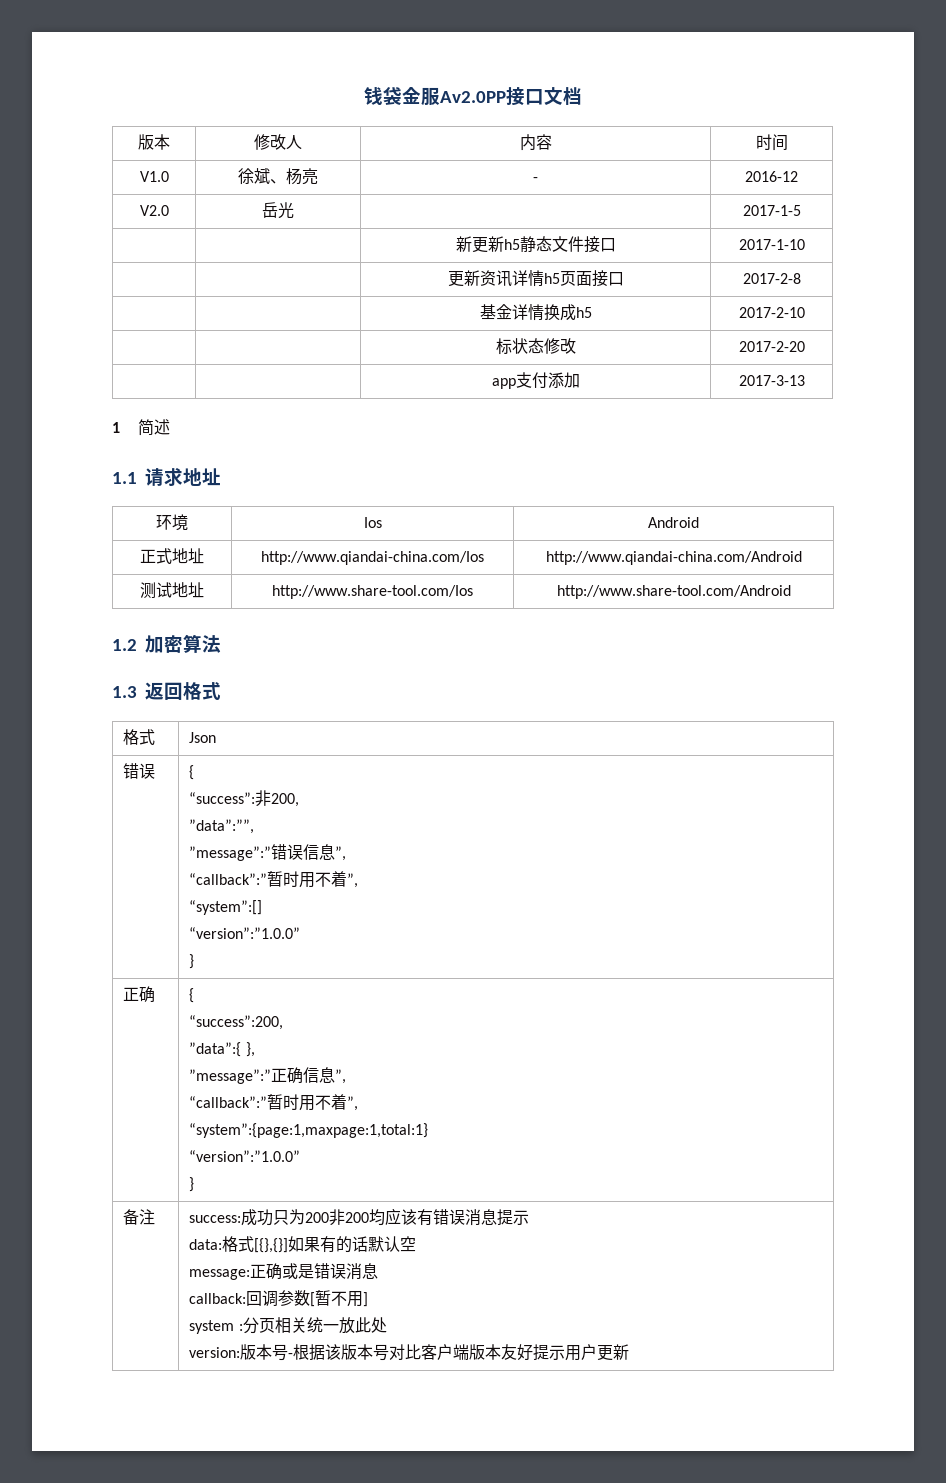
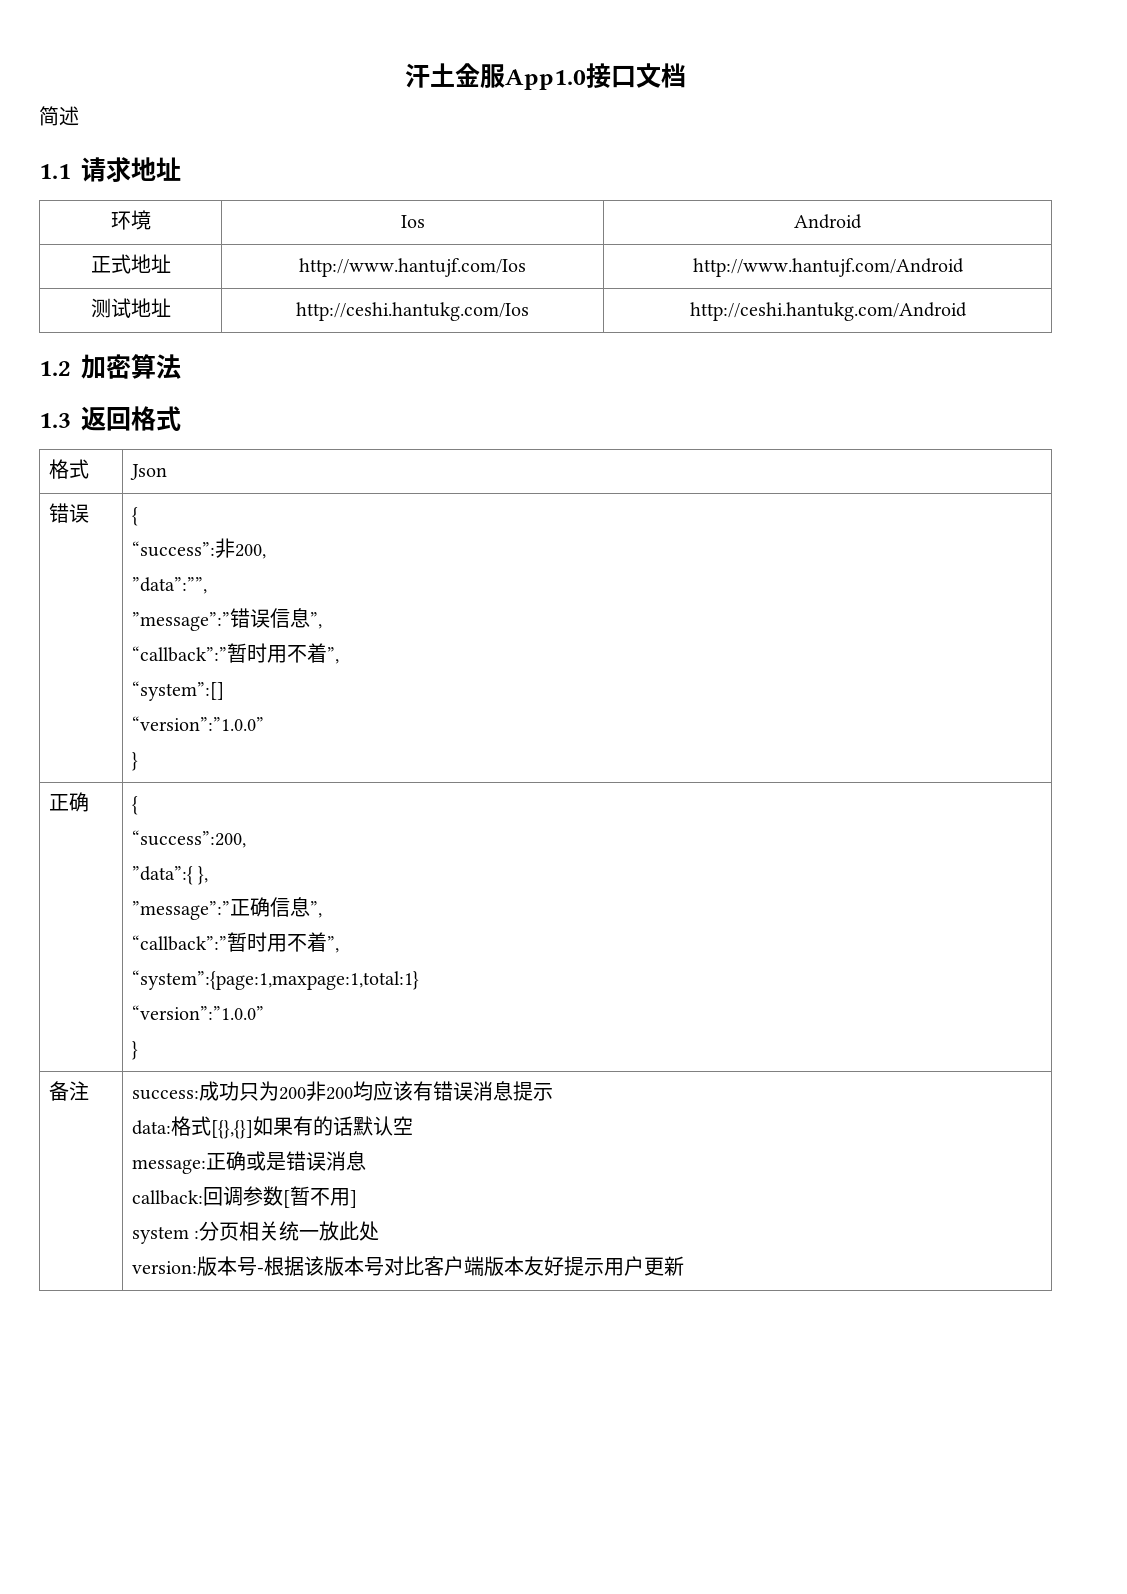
[364,87,506,106] 钱袋金服Av2.0PP -> [405,63,586,90] 汗土金服App1.0
[138,134,170,150] [254,134,302,150] [519,134,552,151] [755,134,788,151] [139,171,169,182] [238,168,318,185] [533,177,538,182] [745,171,798,182] [139,205,169,216] [262,202,294,219] [742,205,801,216] [455,236,616,253] [738,239,805,250] [447,270,624,287] [742,273,801,284] [479,304,592,321] [738,307,805,318] [495,338,576,355] [738,341,805,352] [491,372,580,389] [738,375,805,386] [112,422,120,433] // 版本 | 修改人 | 内容 | 时间 // V1.0 | 徐斌、杨亮 | - | 2016-12 // V2.0 | 岳光 | | 2017-1-5 // | | 新更新h5静态文件接口 | 2017-1-10 // | | 更新资讯详情h5页面接口 | 2017-2-8 // | | 基金详情换成h5 | 2017-2-10 // | | 标状态修改 | 2017-2-20 // | | app支付添加 | 2017-3-13 // 1 -> (686, 75) //
[261,551,484,565] [545,551,802,565] http://www.qiandai-china.com/Ios | http://www.qiandai-china.com/Android -> [299,258,526,277] [692,258,964,277] http://www.hantujf.com/Ios | http://www.hantujf.com/Android
[272,585,473,599] [556,585,791,599] http://www.share-tool.com/Ios | http://www.share-tool.com/Android -> [296,302,529,321] [689,302,967,321] http://ceshi.hantukg.com/Ios | http://ceshi.hantukg.com/Android

